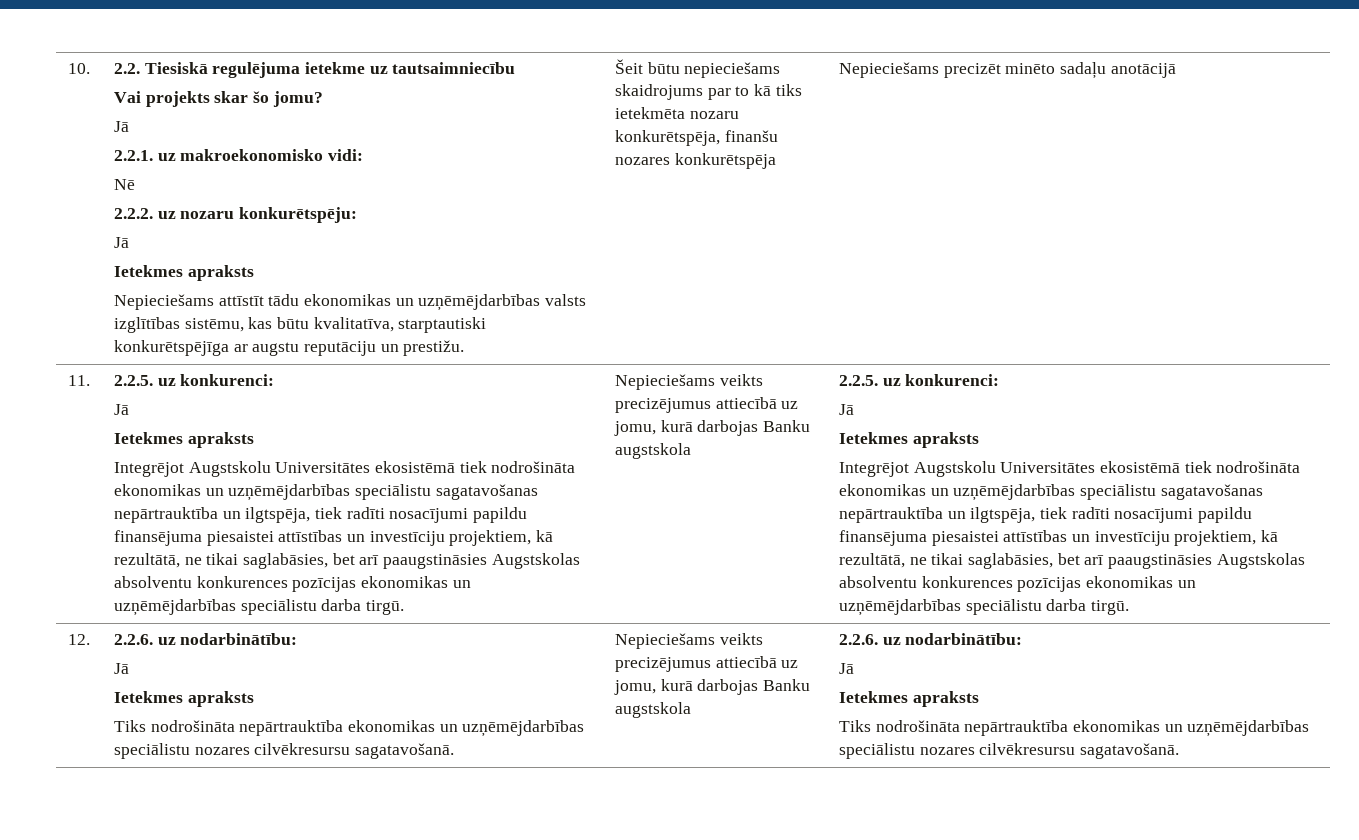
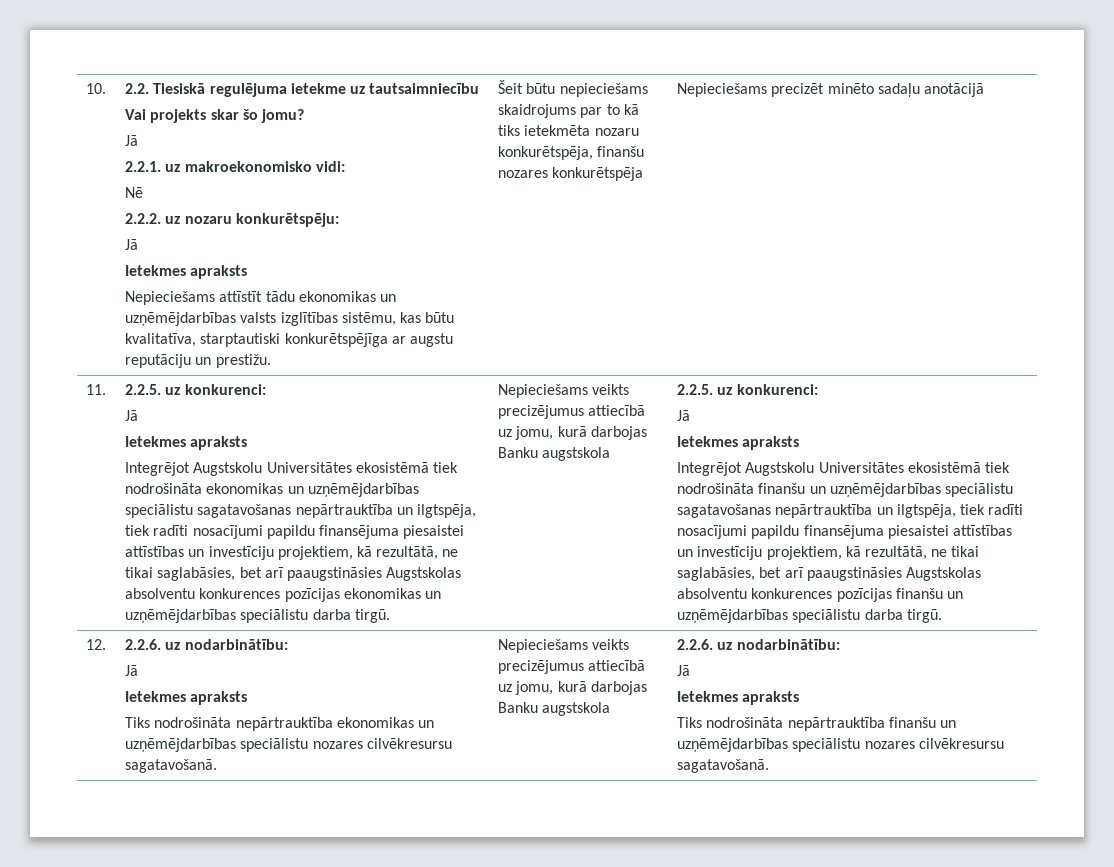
[838,484,926,496] ekonomikas -> [758,483,806,494] finanšu
[1085,576,1173,588] ekonomikas -> [895,588,943,599] finanšu
[1072,720,1160,732] ekonomikas -> [888,717,936,728] finanšu

